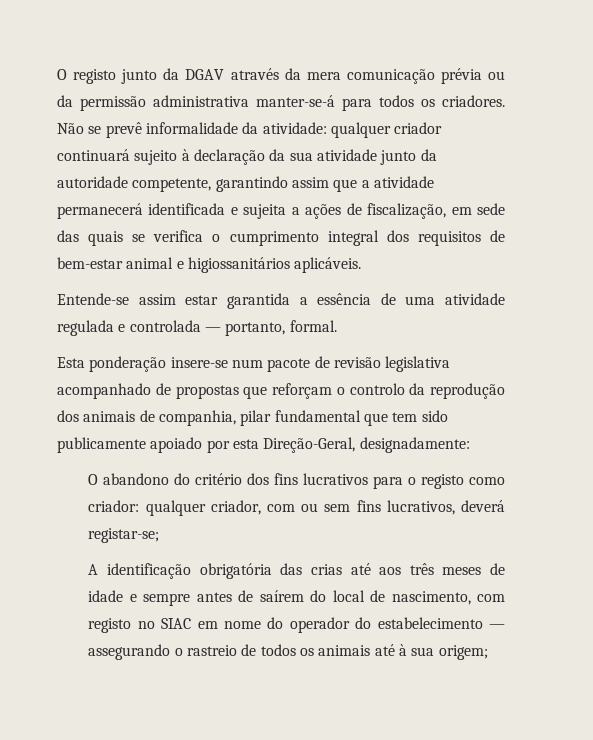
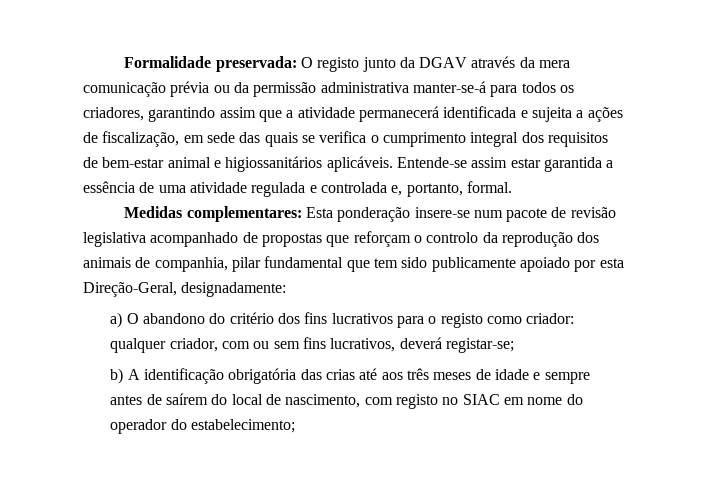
(57, 74) none -> [124,56,297,72] Formalidade preservada:
[442,95,505,107] [57,122,443,138] [57,149,437,165] [57,176,212,192] criadores. Não se prevê informalidade da atividade: qualquer criador continuará sujeito à declaração da sua atividade junto da autoridade competente, -> [83,107,144,121] criadores,
(362, 265) // -> (393, 164) none
[204,327,221,332] — -> [391,185,403,196] e,
(337, 326) none -> [124,206,302,222] Medidas complementares:
(470, 445) none -> [110,312,123,328] a)
(160, 535) none -> [110,368,124,384] b)
[377,617,505,629] [88,644,488,660] estabelecimento — assegurando o rastreio de todos os animais até à sua origem; -> [191,419,296,433] estabelecimento;

